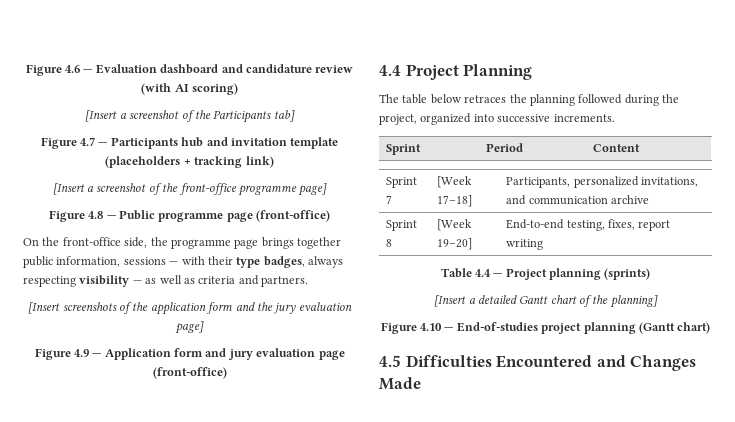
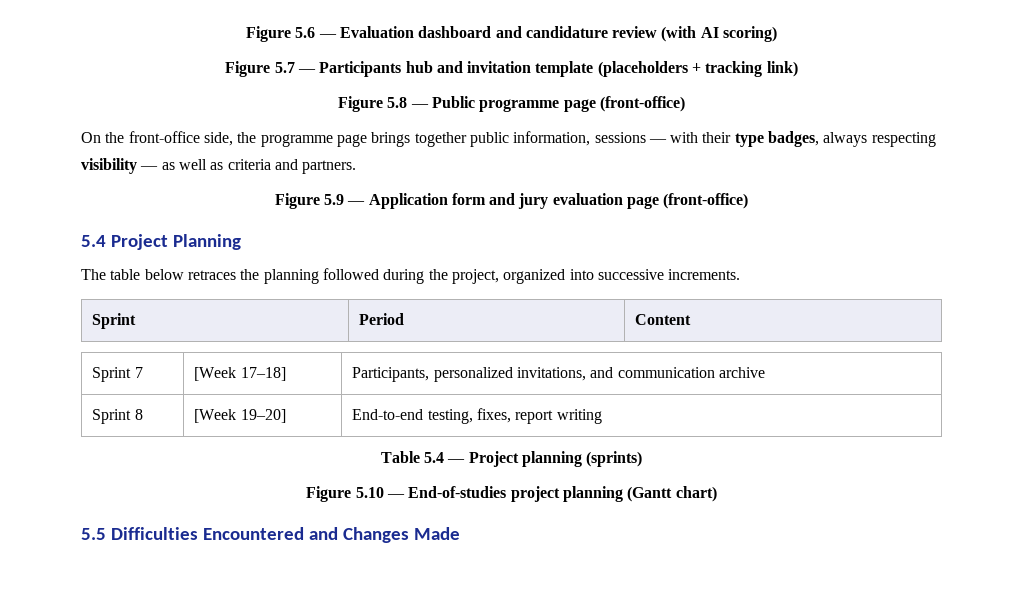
[25,64,81,76] Figure 4.6 -> [245,26,316,42] Figure 5.6
[85,110,295,123] [40,137,96,149] // [Insert a screenshot of the Participants tab] // Figure 4.7 -> [225,61,295,77] // Figure 5.7
[52,183,328,196] [48,210,104,222] // [Insert a screenshot of the front-office programme page] // Figure 4.8 -> [338,96,408,112] // Figure 5.8
[28,302,352,315] [175,321,204,334] [34,348,89,360] // [Insert screenshots of the application form and the jury evaluation page] // Figure 4.9 -> [274,193,344,209] // Figure 5.9
[379,65,401,76] 4.4 -> [81,235,106,247] 5.4
[474,269,491,277] 4.4 -> [424,452,445,463] 5.4
[434,295,658,308] [380,322,443,334] // [Insert a detailed Gantt chart of the planning] // Figure 4.10 -> [306,486,384,502] // Figure 5.10
[379,355,401,367] 4.5 -> [81,528,106,540] 5.5

